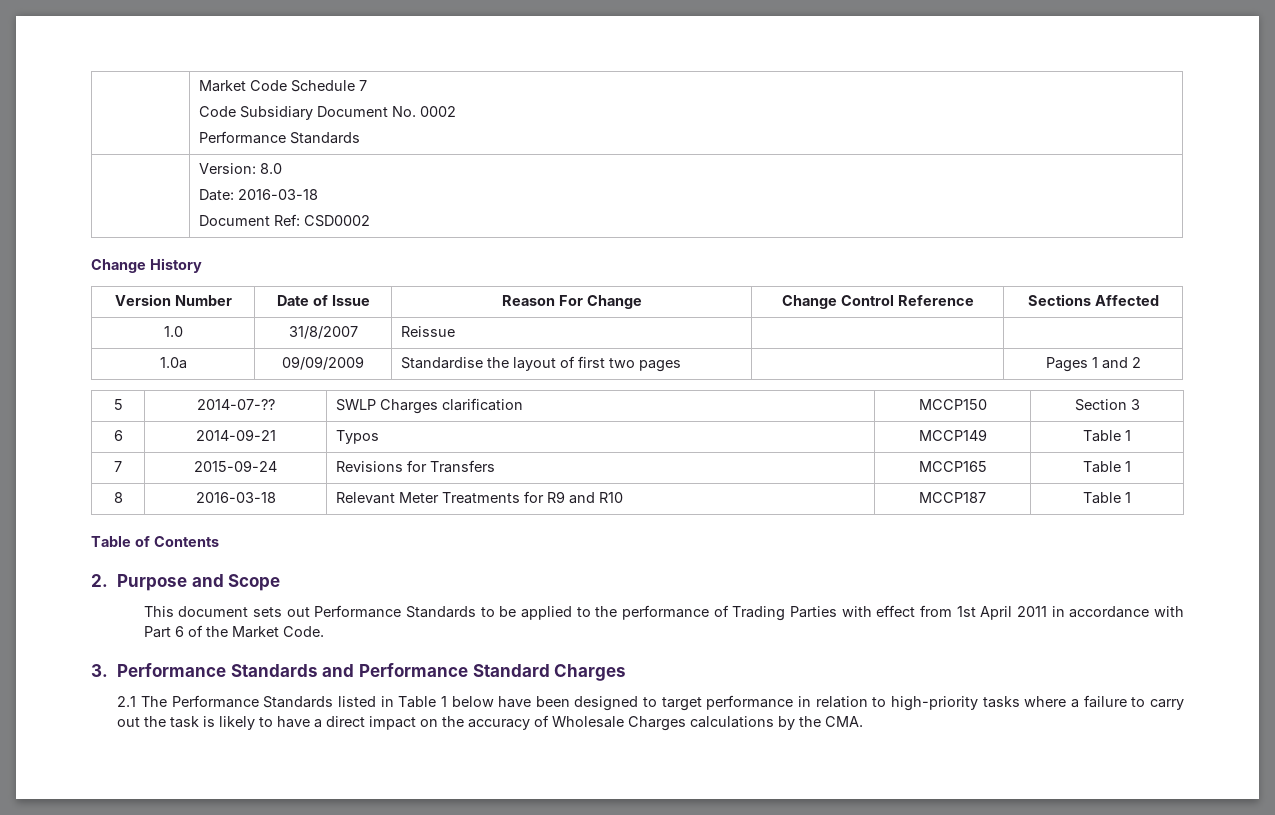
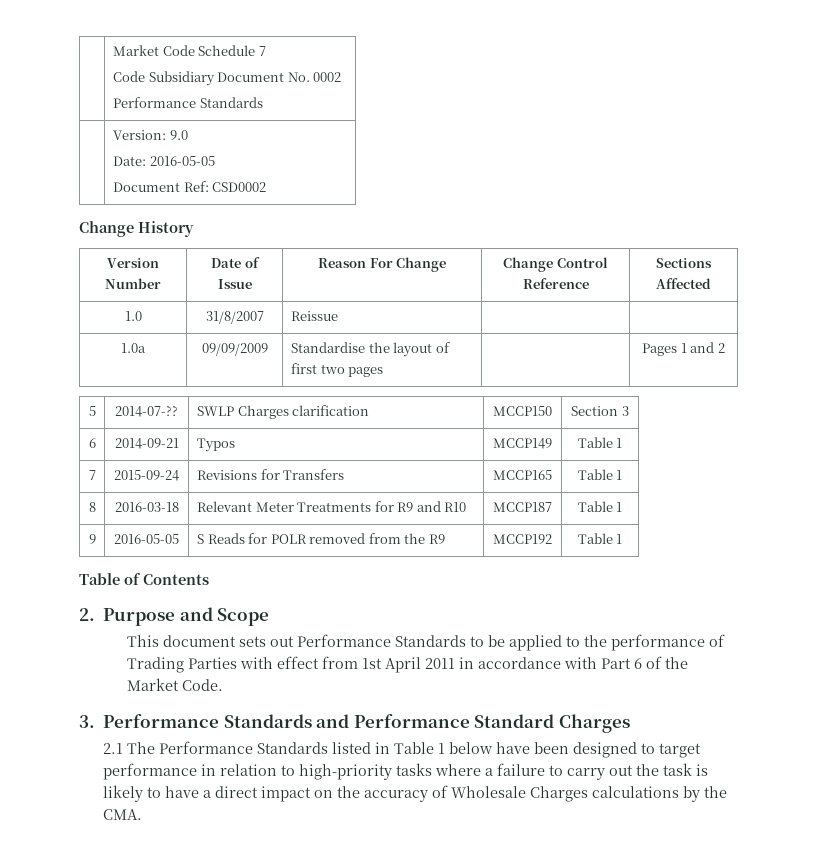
[260,163,283,174] 8.0 -> [169,130,188,140] 9.0
[238,189,319,200] 2016-03-18 -> [149,156,215,166] 2016-05-05
(1131, 497) none -> [88,534,96,544] [114,534,179,544] [196,533,445,544] [493,534,552,544] [577,533,623,544] // 9 | 2016-05-05 | S Reads for POLR removed from the R9 | MCCP192 | Table 1

